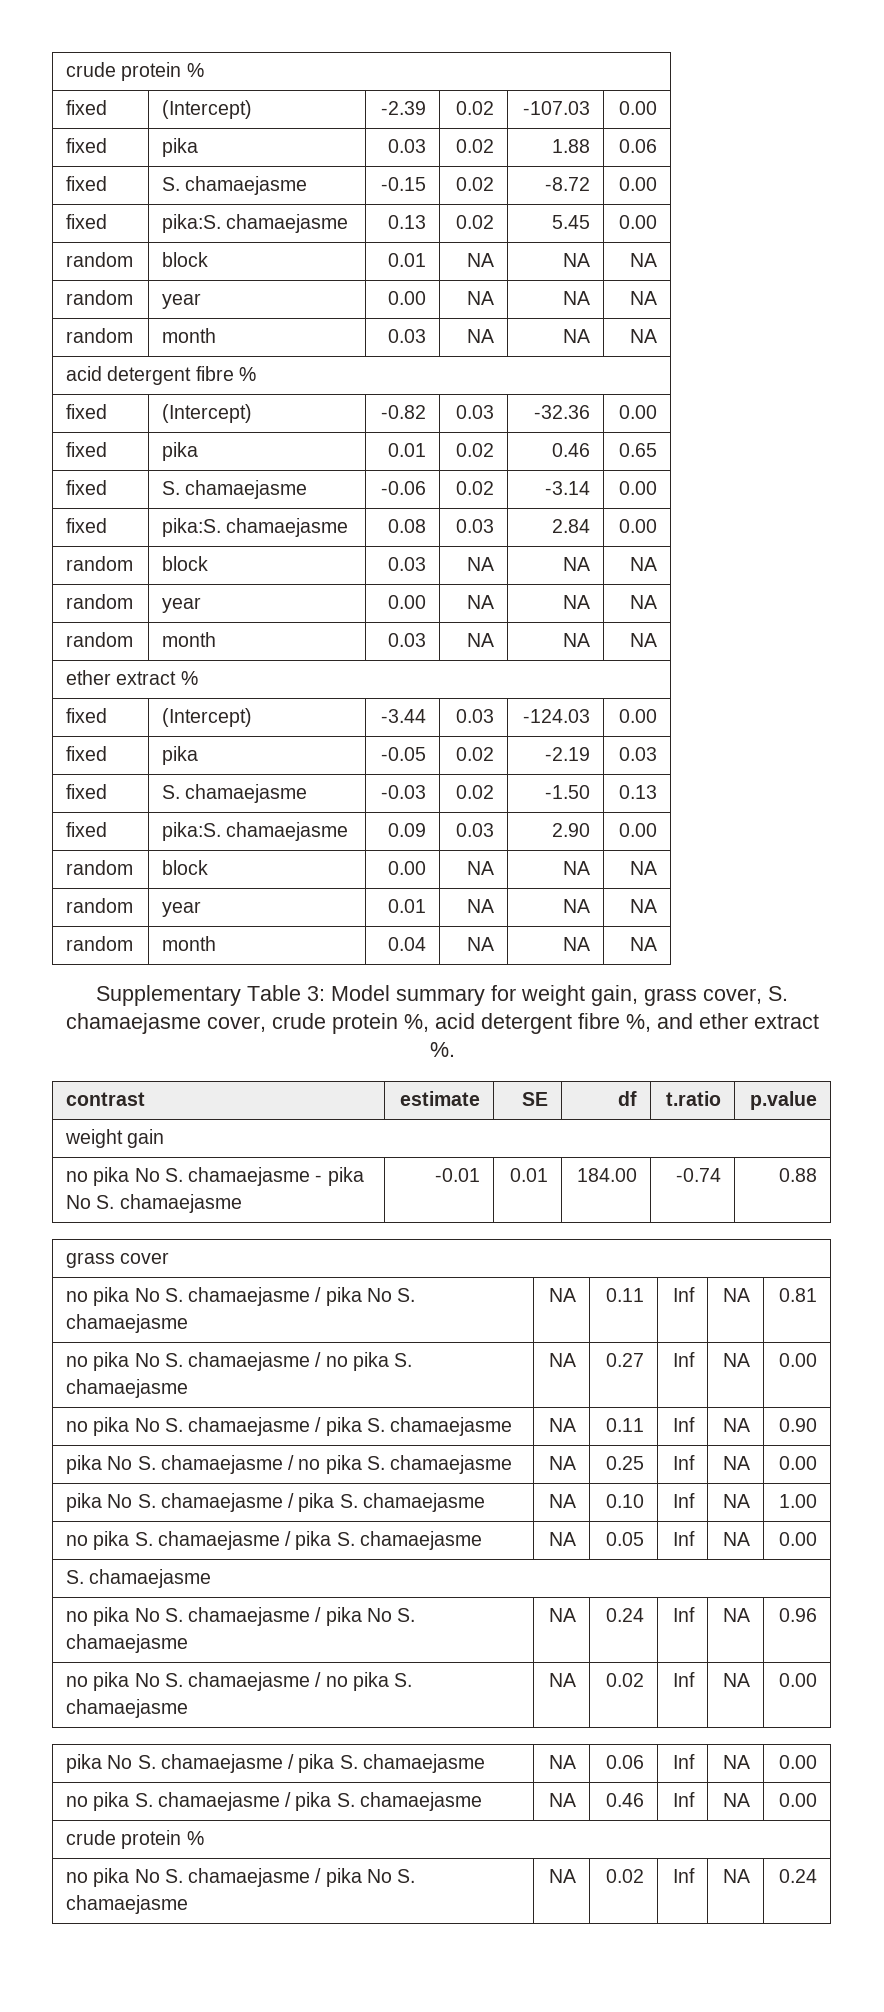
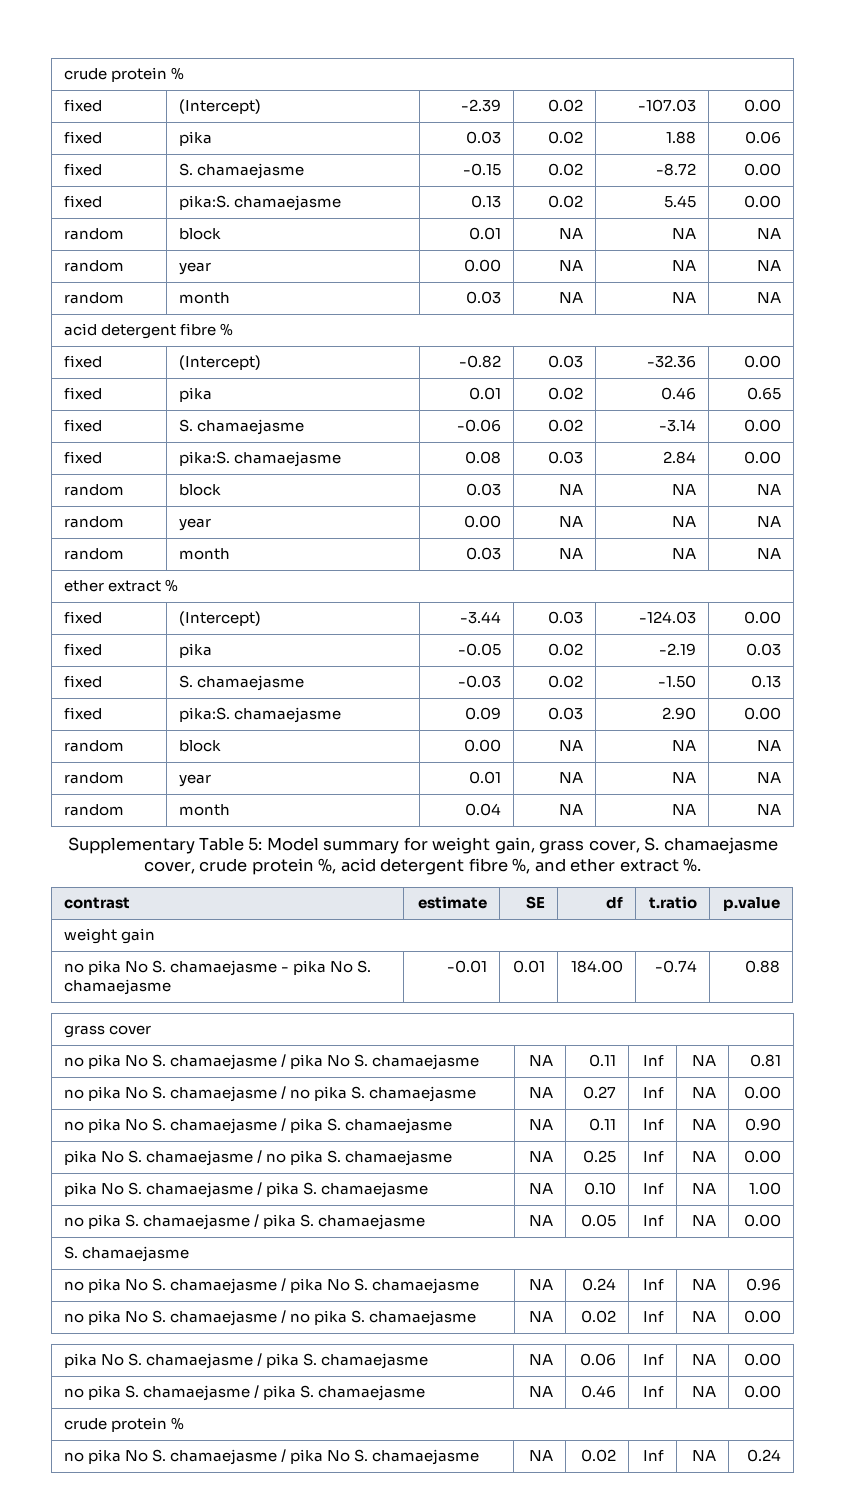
[307,986,325,1001] 3: -> [248,837,263,851] 5:

